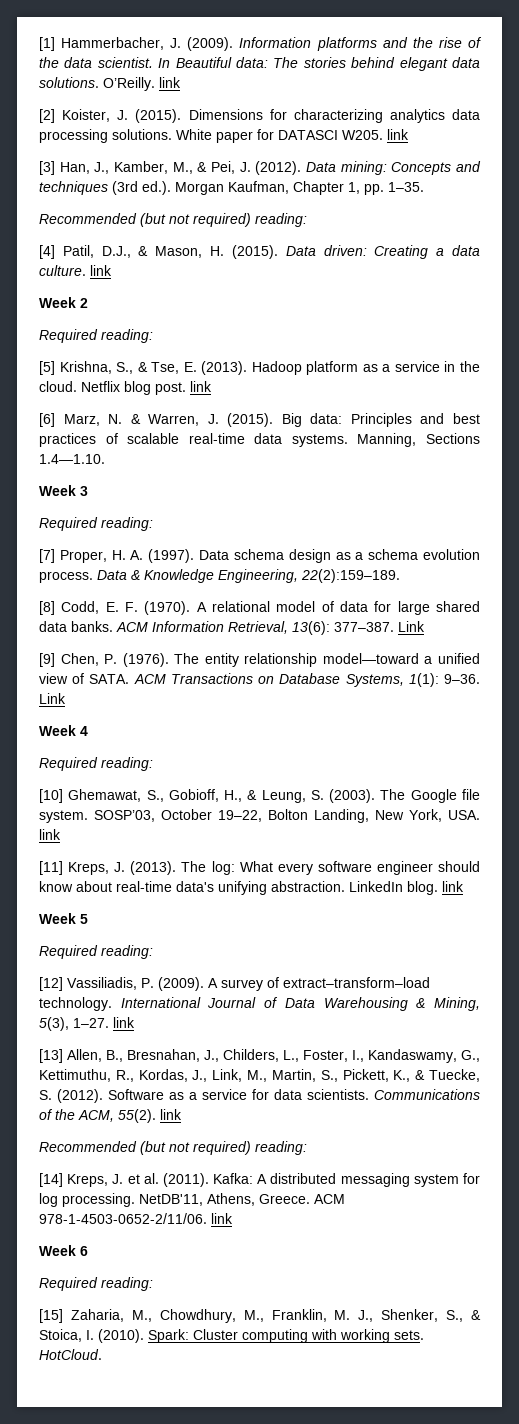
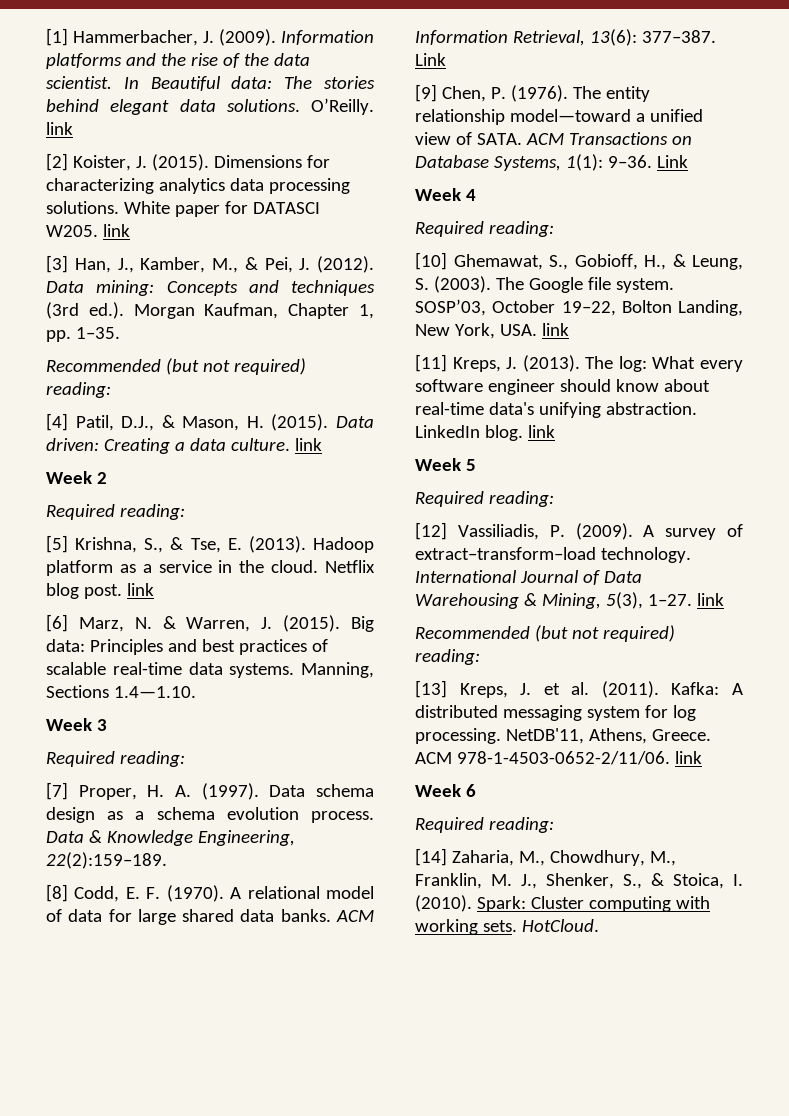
[39,1049,480,1063] [39,1069,480,1082] [39,1089,480,1103] [39,1109,182,1123] [39,1141,307,1155] [39,1173,63,1187] // [13] Allen, B., Bresnahan, J., Childers, L., Foster, I., Kandaswamy, G., Kettimuthu, R., Kordas, J., Link, M., Martin, S., Pickett, K., & Tuecke, S. (2012). Software as a service for data scientists. Communications of the ACM, 55(2). link // Recommended (but not required) reading: // [14] -> [415,625,675,642] [415,649,480,665] [415,680,447,698] // Recommended (but not required) reading: // [13]
[39,1309,63,1323] [15] -> [415,848,447,866] [14]

